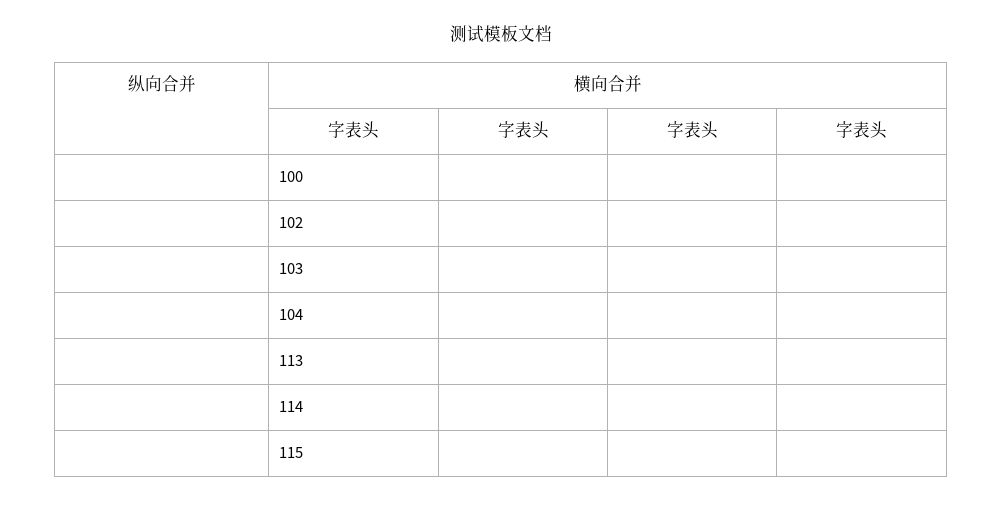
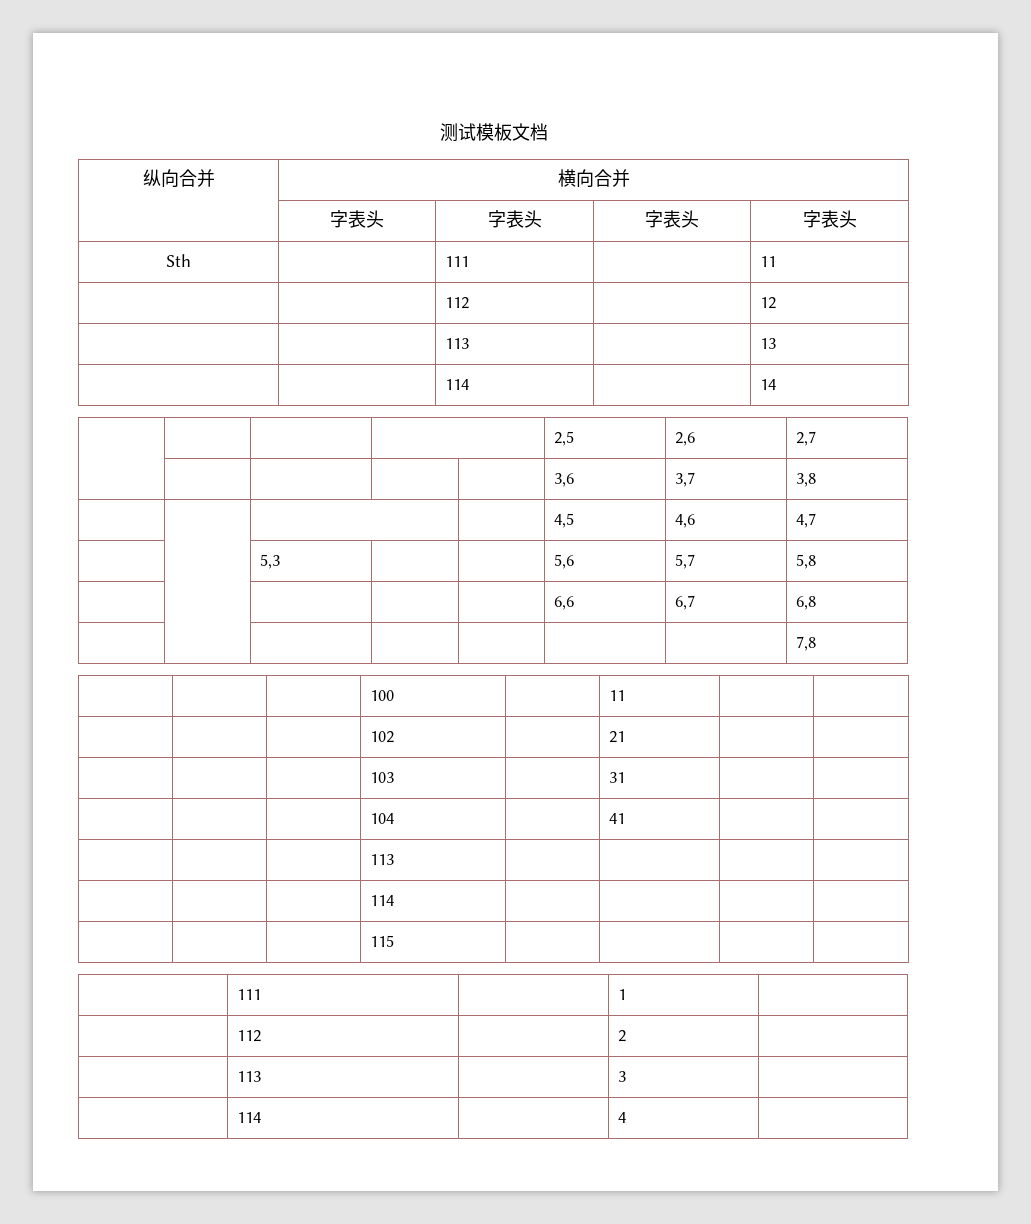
[278,171,303,182] [278,217,303,228] [278,263,303,274] [278,309,303,320] [278,355,303,366] [278,401,303,412] [278,447,303,458] | 100 | | | // | 102 | | | // | 103 | | | // | 104 | | | // | 113 | | | // | 114 | | | // | 115 | | -> [166,254,191,267] [445,256,470,267] [760,256,777,267] [445,297,470,309] [760,297,777,309] [445,338,470,349] [760,338,777,349] [445,379,470,390] [760,379,777,390] [554,431,575,446] [675,432,696,446] [796,431,817,446] [554,473,575,487] [675,472,696,487] [796,473,817,487] [554,513,575,528] [675,514,696,528] [796,513,817,528] [260,554,281,569] [554,554,575,569] [675,554,696,569] [796,554,817,569] [554,596,575,610] [675,595,696,610] [796,596,817,610] [796,636,817,651] [370,690,395,701] [609,690,626,701] [370,731,395,743] [609,731,626,743] [370,772,395,783] [609,772,626,783] [370,813,395,824] [609,813,626,824] [370,854,395,865] [370,895,395,906] [370,935,395,947] [237,989,262,1000] [618,989,627,1000] [237,1030,262,1042] [618,1030,627,1042] [237,1071,262,1082] [618,1071,627,1082] [237,1112,262,1123] [618,1112,627,1123] Sth | | 111 | | 11 // | | 112 | | 12 // | | 113 | | 13 // | | 114 | | 14 // | | | | 2,5 | 2,6 | 2,7 // | | | | | 3,6 | 3,7 | 3,8 // | | | | 4,5 | 4,6 | 4,7 // | | 5,3 | | | 5,6 | 5,7 | 5,8 // | | | | | 6,6 | 6,7 | 6,8 // | | | | | | | 7,8 // | | | 100 | | 11 | | // | | | 102 | | 21 | | // | | | 103 | | 31 | | // | | | 104 | | 41 | | // | | | 113 | | | | // | | | 114 | | | | // | | | 115 | | | | // | 111 | | 1 | // | 112 | | 2 | // | 113 | | 3 | // | 114 | | 4

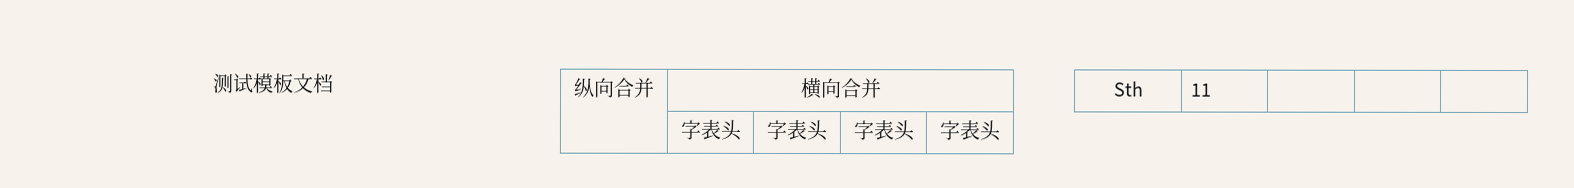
[445,256,470,267] [760,256,777,267] [445,297,470,309] [760,297,777,309] [445,338,470,349] [760,338,777,349] [445,379,470,390] [760,379,777,390] [554,431,575,446] [675,432,696,446] [796,431,817,446] [554,473,575,487] [675,472,696,487] [796,473,817,487] [554,513,575,528] [675,514,696,528] [796,513,817,528] [260,554,281,569] [554,554,575,569] [675,554,696,569] [796,554,817,569] [554,596,575,610] [675,595,696,610] [796,596,817,610] [796,636,817,651] [370,690,395,701] [609,690,626,701] [370,731,395,743] [609,731,626,743] [370,772,395,783] [609,772,626,783] [370,813,395,824] [609,813,626,824] [370,854,395,865] [370,895,395,906] [370,935,395,947] [237,989,262,1000] [618,989,627,1000] [237,1030,262,1042] [618,1030,627,1042] [237,1071,262,1082] [618,1071,627,1082] [237,1112,262,1123] [618,1112,627,1123] | 111 | | 11 // | | 112 | | 12 // | | 113 | | 13 // | | 114 | | 14 // | | | | 2,5 | 2,6 | 2,7 // | | | | | 3,6 | 3,7 | 3,8 // | | | | 4,5 | 4,6 | 4,7 // | | 5,3 | | | 5,6 | 5,7 | 5,8 // | | | | | 6,6 | 6,7 | 6,8 // | | | | | | | 7,8 // | | | 100 | | 11 | | // | | | 102 | | 21 | | // | | | 103 | | 31 | | // | | | 104 | | 41 | | // | | | 113 | | | | // | | | 114 | | | | // | | | 115 | | | | // | 111 | | 1 | // | 112 | | 2 | // | 113 | | 3 | // | 114 | | 4 -> [1190,83,1213,97] 11 | |

